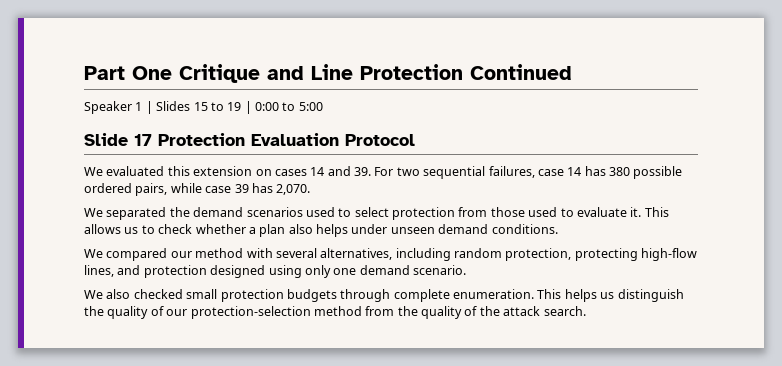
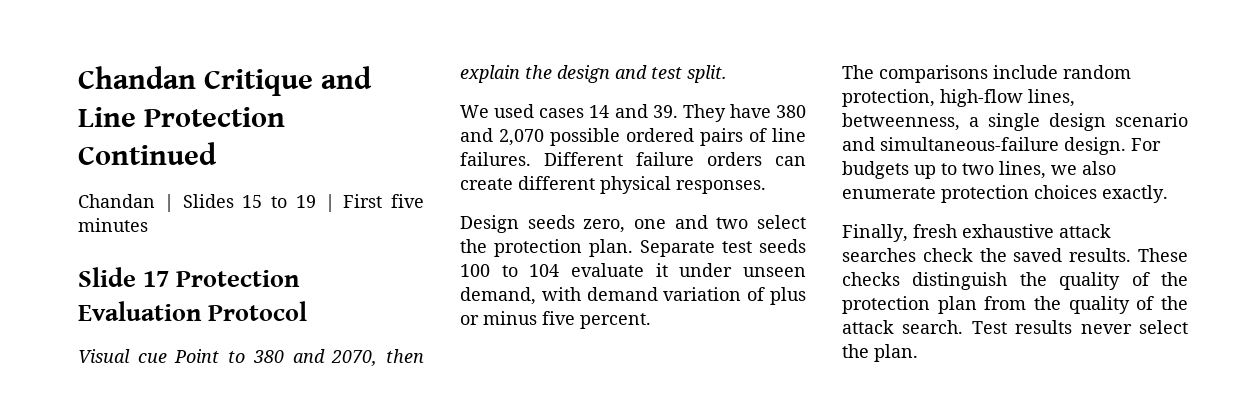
[84,66,172,80] Part One -> [78,66,196,89] Chandan
[84,101,143,114] Speaker 1 -> [78,194,155,208] Chandan
[255,102,323,111] 0:00 to 5:00 -> [343,194,424,208] [78,218,148,232] First five minutes
[84,166,683,179] [84,183,311,196] [84,207,669,220] [84,224,558,237] [84,248,451,261] We evaluated this extension on cases 14 and 39. For two sequential failures, case 14 has 380 possible ordered pairs, while case 39 has 2,070. // We separated the demand scenarios used to select protection from those used to evaluate it. This allows us to check whether a plan also helps under unseen demand conditions. // We compared our method with several alternatives, including -> [78,349,425,366] [460,65,727,83] [460,104,806,122] [460,128,806,146] [460,152,806,166] [460,176,766,194] [460,215,806,233] [460,239,806,257] [460,263,806,277] [460,287,806,305] [460,311,651,329] [842,65,1058,83] Visual cue Point to 380 and 2070, then explain the design and test split. // We used cases 14 and 39. They have 380 and 2,070 possible ordered pairs of line failures. Different failure orders can create different physical responses. // Design seeds zero, one and two select the protection plan. Separate test seeds 100 to 104 evaluate it under unseen demand, with demand variation of plus or minus five percent. // The comparisons include
[574,248,638,261] protecting -> (935, 98) none
[117,265,466,278] [84,289,615,302] and protection designed using only one demand scenario. // We also checked small protection budgets through complete enumeration. This helps us -> [842,113,1188,131] [842,137,1161,155] [842,161,1116,179] [842,185,1168,203] [842,224,1111,242] [842,248,1188,262] [842,272,900,286] betweenness, a single design scenario and simultaneous-failure design. For budgets up to two lines, we also enumerate protection choices exactly. // Finally, fresh exhaustive attack searches check the saved results. These checks
[166,306,362,319] our protection-selection method -> [1161,272,1188,286] [842,296,977,314] the protection plan
(586, 311) none -> [971,320,1188,334] [842,344,918,362] Test results never select the plan.

